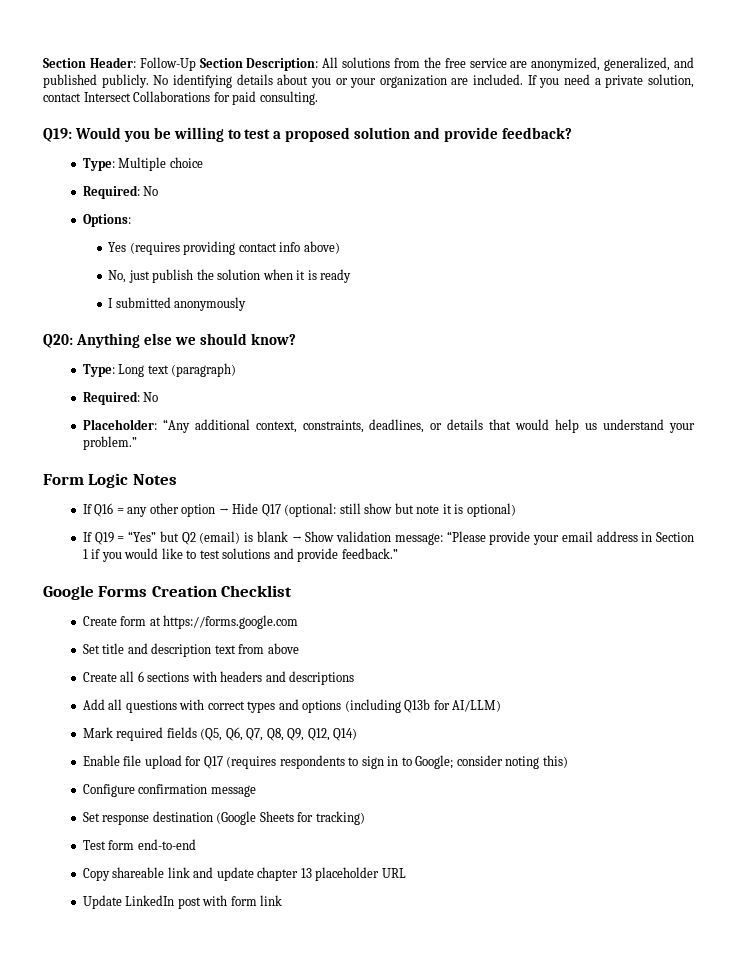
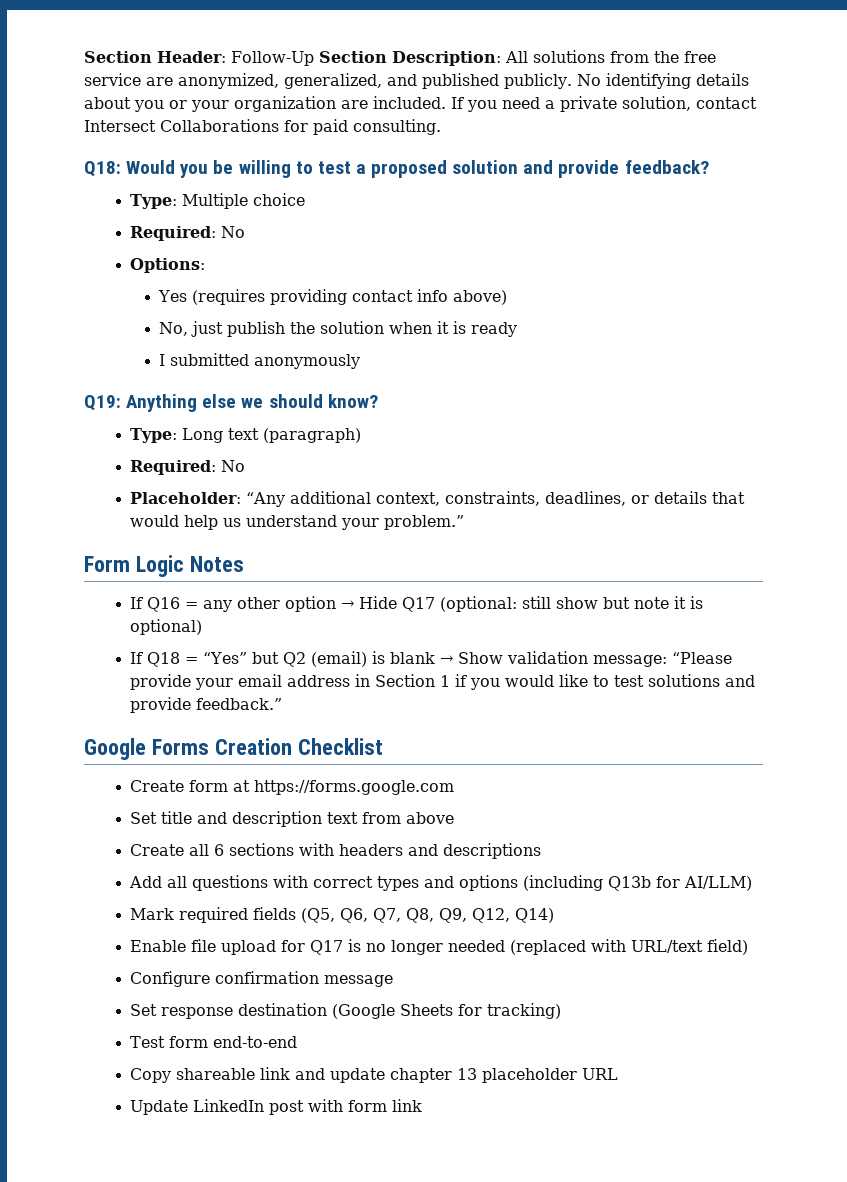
[43,128,72,142] Q19: -> [84,161,121,177] Q18:
[43,334,73,348] Q20: -> [84,395,121,411] Q19:
[94,532,114,545] Q19 -> [147,652,181,667] Q18
[226,755,568,769] (requires respondents to sign in to Google; consider noting this) -> [348,939,749,955] is no longer needed (replaced with URL/text field)

